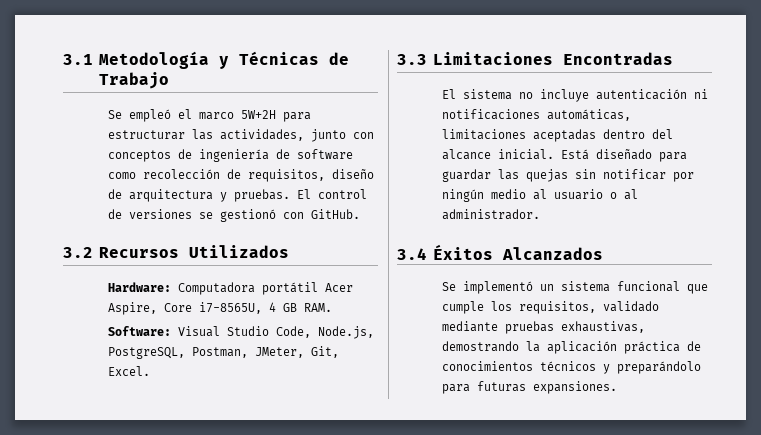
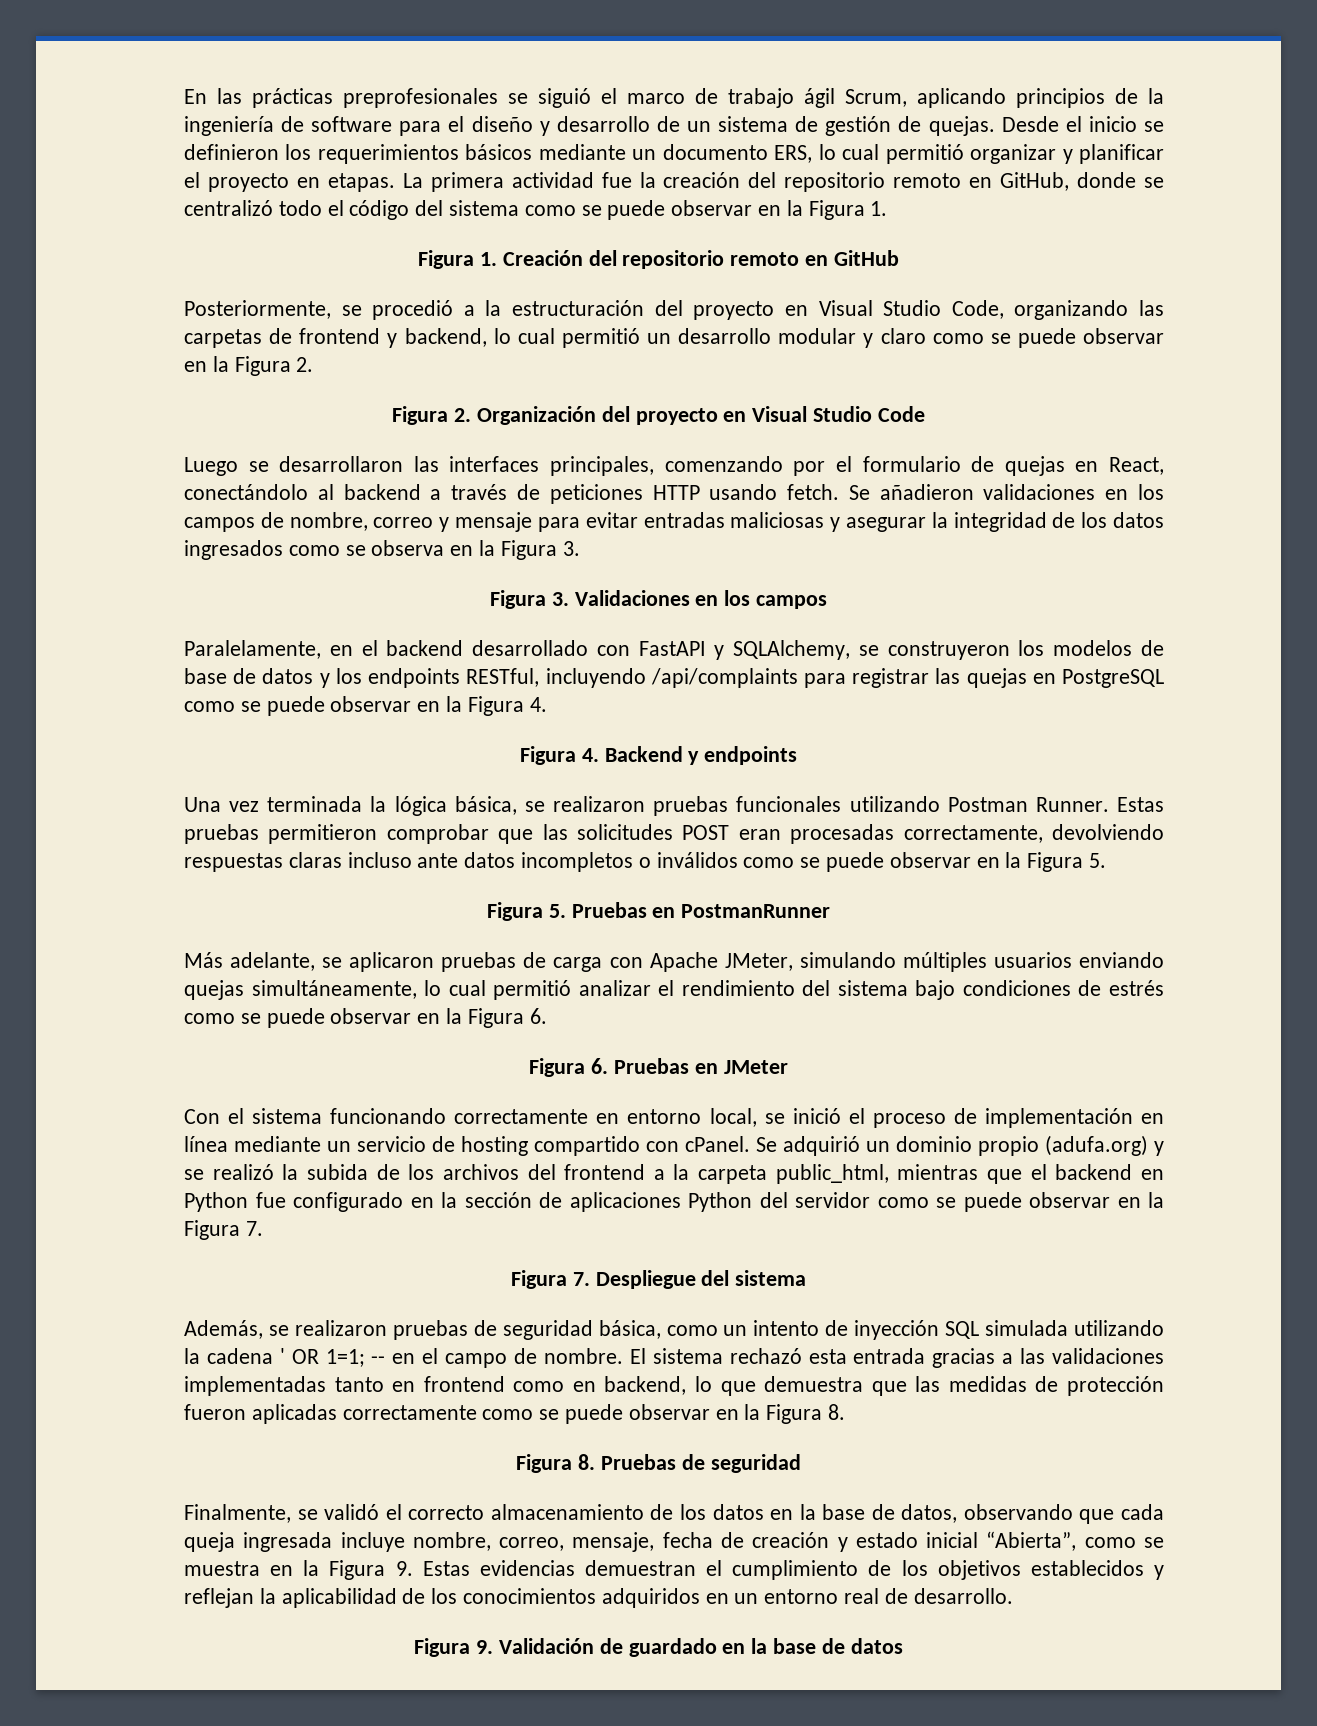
[63,51,349,69] [98,72,169,89] [108,109,312,122] [108,129,375,142] [108,149,354,162] [108,169,375,182] [108,189,368,202] [108,209,361,222] [63,245,289,258] [108,282,354,295] [108,302,333,315] [108,326,375,339] [108,346,340,359] [108,366,151,376] [397,52,673,65] [442,89,709,102] [442,109,632,121] [442,129,674,142] [442,149,688,162] [442,169,695,182] [442,189,639,202] [442,209,541,220] [397,244,603,260] [442,281,709,294] [442,301,660,314] [442,321,646,334] [442,341,702,354] [442,361,702,374] [442,381,618,394] 3.1 Metodología y Técnicas de Trabajo // Se empleó el marco 5W+2H para estructurar las actividades, junto con conceptos de ingeniería de software como recolección de requisitos, diseño de arquitectura y pruebas. El control de versiones se gestionó con GitHub. // 3.2 Recursos Utilizados // Hardware: Computadora portátil Acer Aspire, Core i7-8565U, 4 GB RAM. // Software: Visual Studio Code, Node.js, PostgreSQL, Postman, JMeter, Git, Excel. // 3.3 Limitaciones Encontradas // El sistema no incluye autenticación ni notificaciones automáticas, limitaciones aceptadas dentro del alcance inicial. Está diseñado para guardar las quejas sin notificar por ningún medio al usuario o al administrador. // 3.4 Éxitos Alcanzados // Se implementó un sistema funcional que cumple los requisitos, validado mediante pruebas exhaustivas, demostrando la aplicación práctica de conocimientos técnicos y preparándolo para futuras expansiones. -> [184,88,1164,108] [184,116,1165,136] [184,144,1164,164] [184,172,1164,192] [184,200,888,220] [418,250,899,269] [184,300,1165,320] [184,328,1164,348] [184,356,314,376] [392,406,925,425] [184,456,1165,476] [184,484,1164,504] [184,512,1164,532] [184,540,580,560] [489,590,828,609] [184,640,1164,660] [184,668,1164,688] [184,696,547,716] [519,746,798,765] [184,796,1164,816] [184,824,1164,844] [184,852,1107,872] [486,902,831,921] [184,952,1164,972] [184,980,1164,1000] [184,1008,547,1028] [529,1058,788,1077] [184,1108,1164,1128] [184,1135,1164,1156] [184,1164,1164,1184] [184,1192,1164,1212] [184,1220,263,1240] [510,1270,807,1289] [184,1320,1165,1340] [184,1348,1164,1368] [184,1376,1164,1396] [184,1404,846,1424] [516,1454,801,1473] [184,1504,1164,1524] [184,1531,1164,1552] [184,1560,1164,1580] [184,1588,1013,1608] [414,1638,903,1657] En las prácticas preprofesionales se siguió el marco de trabajo ágil Scrum, aplicando principios de la ingeniería de software para el diseño y desarrollo de un sistema de gestión de quejas. Desde el inicio se definieron los requerimientos básicos mediante un documento ERS, lo cual permitió organizar y planificar el proyecto en etapas. La primera actividad fue la creación del repositorio remoto en GitHub, donde se centralizó todo el código del sistema como se puede observar en la Figura 1. // Figura 1. Creación del repositorio remoto en GitHub // Posteriormente, se procedió a la estructuración del proyecto en Visual Studio Code, organizando las carpetas de frontend y backend, lo cual permitió un desarrollo modular y claro como se puede observar en la Figura 2. // Figura 2. Organización del proyecto en Visual Studio Code // Luego se desarrollaron las interfaces principales, comenzando por el formulario de quejas en React, conectándolo al backend a través de peticiones HTTP usando fetch. Se añadieron validaciones en los campos de nombre, correo y mensaje para evitar entradas maliciosas y asegurar la integridad de los datos ingresados como se observa en la Figura 3. // Figura 3. Validaciones en los campos // Paralelamente, en el backend desarrollado con FastAPI y SQLAlchemy, se construyeron los modelos de base de datos y los endpoints RESTful, incluyendo /api/complaints para registrar las quejas en PostgreSQL como se puede observar en la Figura 4. // Figura 4. Backend y endpoints // Una vez terminada la lógica básica, se realizaron pruebas funcionales utilizando Postman Runner. Estas pruebas permitieron comprobar que las solicitudes POST eran procesadas correctamente, devolviendo respuestas claras incluso ante datos incompletos o inválidos como se puede observar en la Figura 5. // Figura 5. Pruebas en PostmanRunner // Más adelante, se aplicaron pruebas de carga con Apache JMeter, simulando múltiples usuarios enviando quejas simultáneamente, lo cual permitió analizar el rendimiento del sistema bajo condiciones de estrés como se puede observar en la Figura 6. // Figura 6. Pruebas en JMeter // Con el sistema funcionando correctamente en entorno local, se inició el proceso de implementación en línea mediante un servicio de hosting compartido con cPanel. Se adquirió un dominio propio (adufa.org) y se realizó la subida de los archivos del frontend a la carpeta public_html, mientras que el backend en Python fue configurado en la sección de aplicaciones Python del servidor como se puede observar en la Figura 7. // Figura 7. Despliegue del sistema // Además, se realizaron pruebas de seguridad básica, como un intento de inyección SQL simulada utilizando la cadena ' OR 1=1; -- en el campo de nombre. El sistema rechazó esta entrada gracias a las validaciones implementadas tanto en frontend como en backend, lo que demuestra que las medidas de protección fueron aplicadas correctamente como se puede observar en la Figura 8. // Figura 8. Pruebas de seguridad // Finalmente, se validó el correcto almacenamiento de los datos en la base de datos, observando que cada queja ingresada incluye nombre, correo, mensaje, fecha de creación y estado inicial “Abierta”, como se muestra en la Figura 9. Estas evidencias demuestran el cumplimiento de los objetivos establecidos y reflejan la aplicabilidad de los conocimientos adquiridos en un entorno real de desarrollo. // Figura 9. Validación de guardado en la base de datos

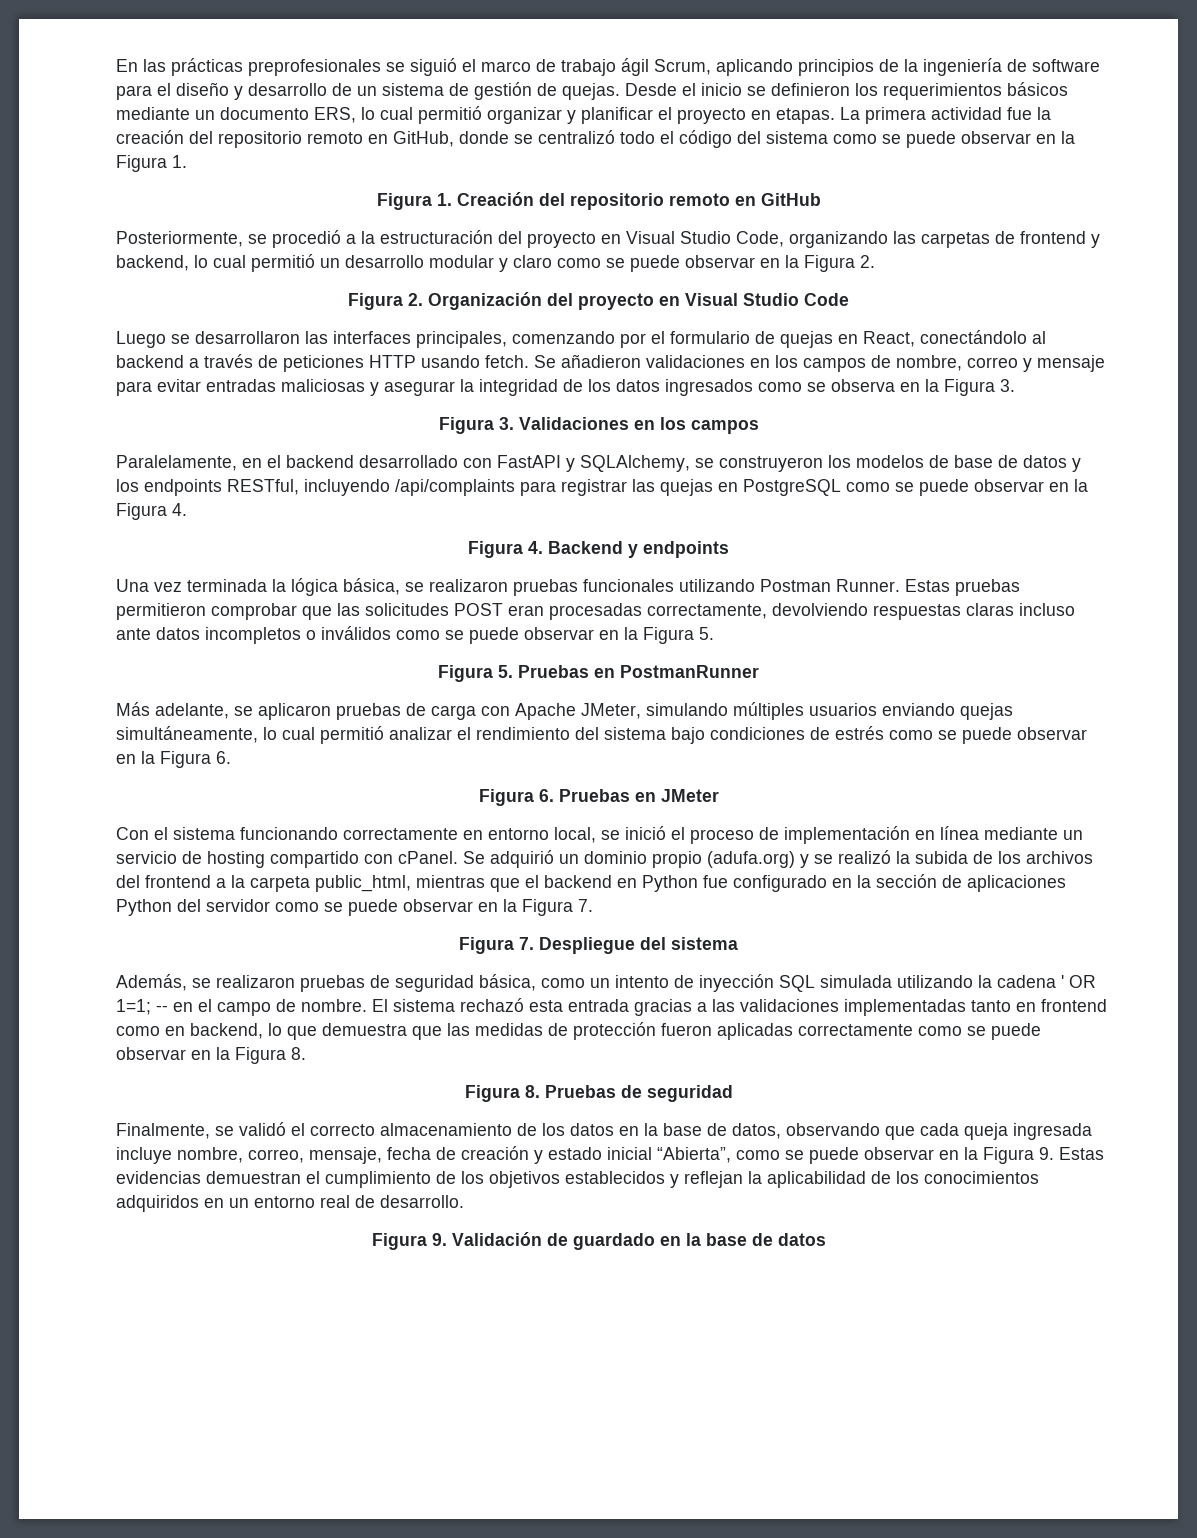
[184,1561,261,1576] muestra -> [809,1147,935,1164] puede observar

